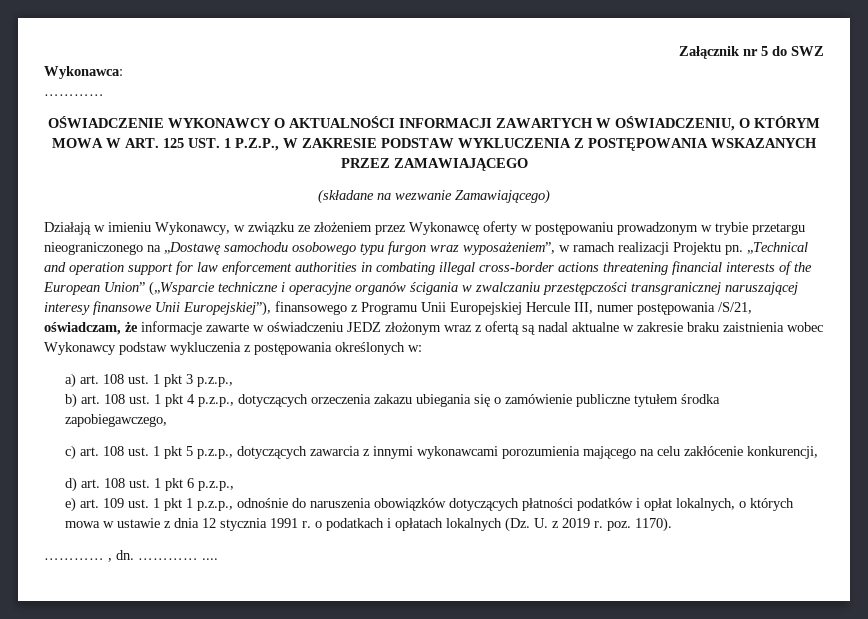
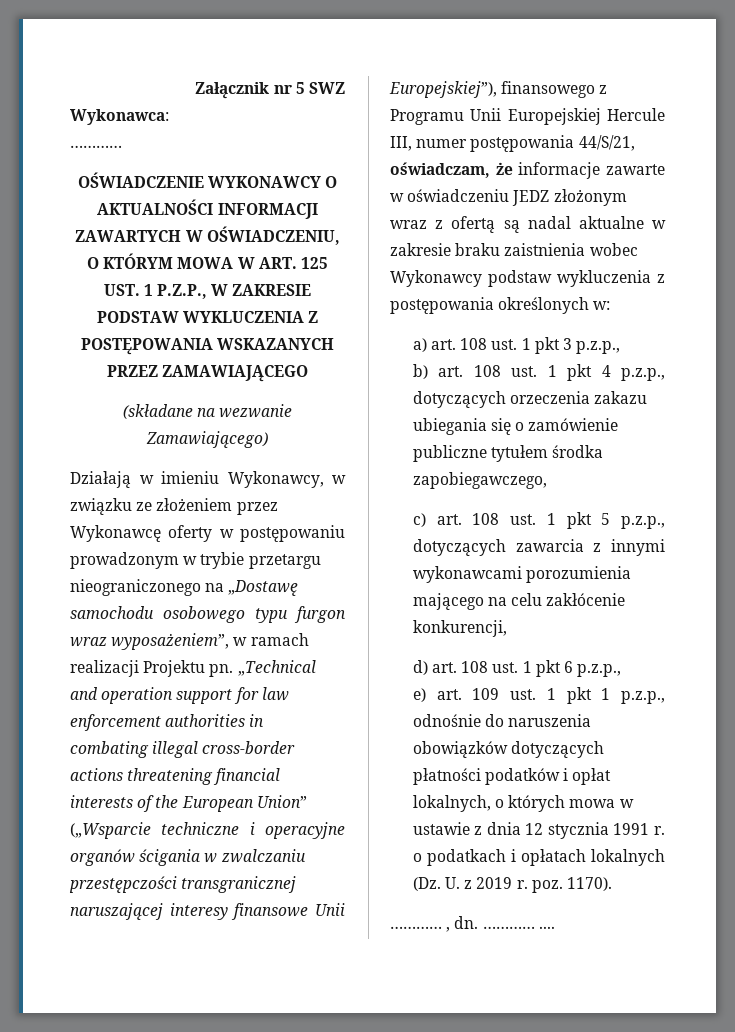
[772,46,787,56] do -> (305, 88) none
[718,302,752,314] /S/21, -> [578,135,635,151] 44/S/21,

